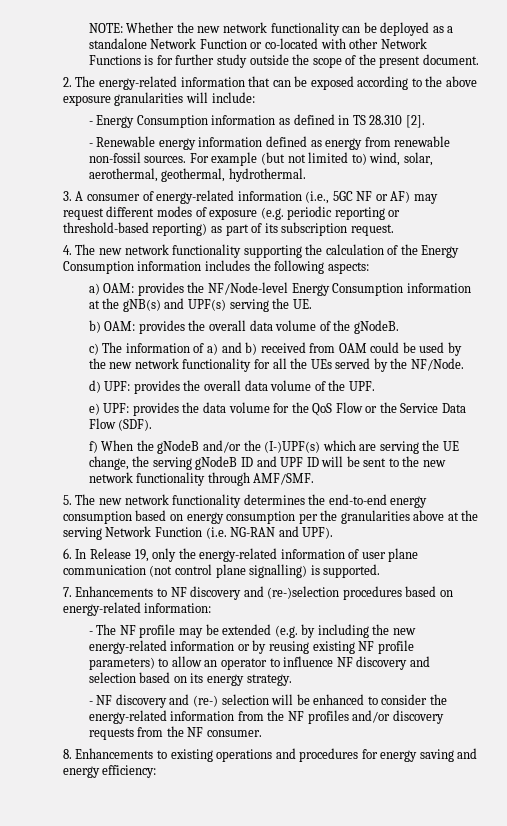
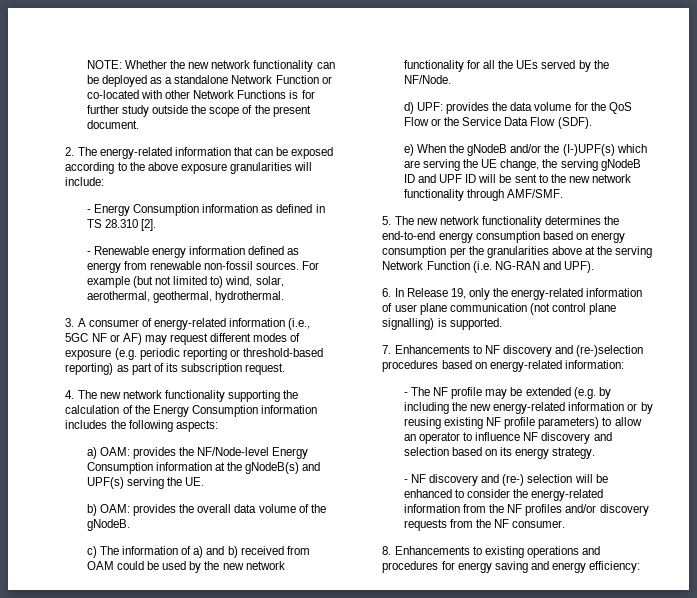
[122,299,161,312] gNB(s) -> [245,462,300,474] gNodeB(s)
[203,380,375,391] [88,402,200,416] overall data volume of the UPF. // e) UPF: provides the -> (508, 106) none
[88,441,98,453] f) -> [403,144,414,156] e)

